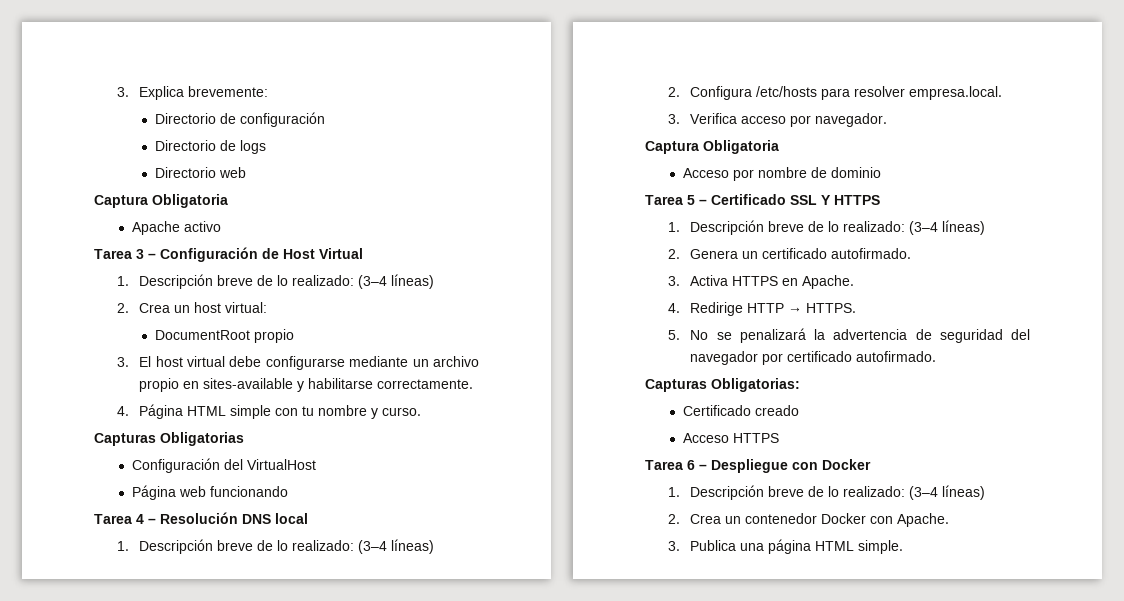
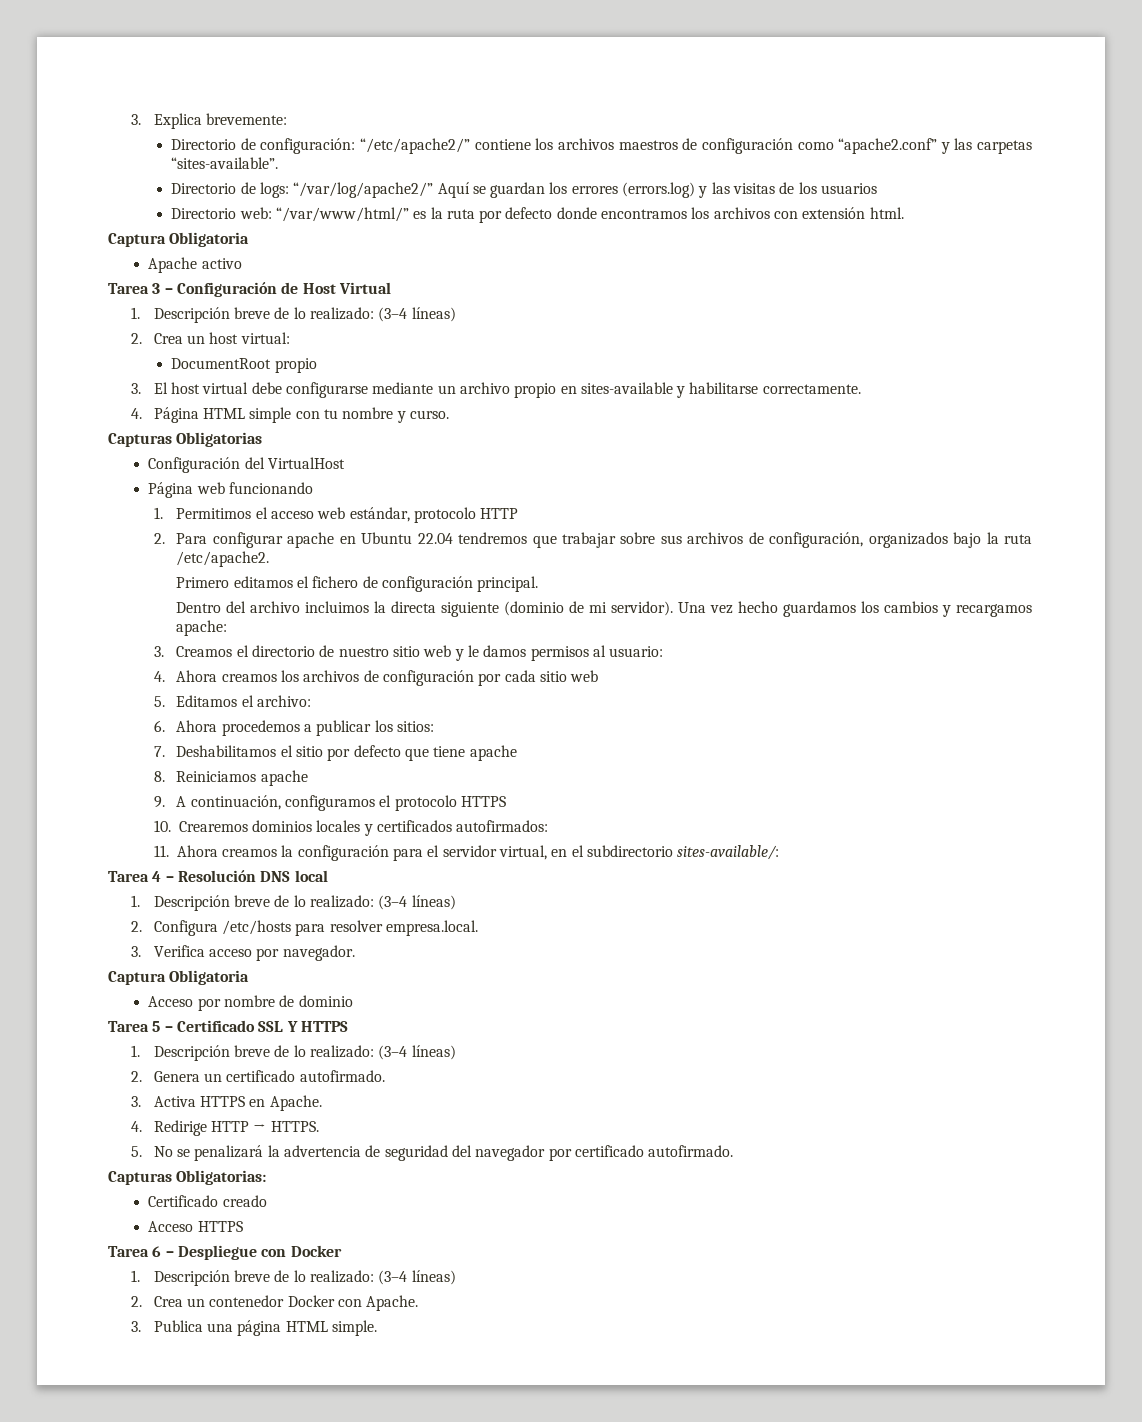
[239,112,325,127] [154,140,266,154] [154,167,246,178] configuración // Directorio de logs // Directorio web -> [260,138,1032,154] [171,157,279,169] [171,182,878,198] [171,207,904,223] configuración: “/etc/apache2/” contiene los archivos maestros de configuración como “apache2.conf” y las carpetas “sites-available”. // Directorio de logs: “/var/log/apache2/” Aquí se guardan los errores (errors.log) y las visitas de los usuarios // Directorio web: “/var/www/html/” es la ruta por defecto donde encontramos los archivos con extensión html.
(289, 491) none -> [153,507,519,523] [153,532,1032,548] [176,551,270,567] [176,576,539,592] [176,601,1033,617] [176,620,228,636] [153,645,664,661] [153,670,599,686] [153,695,312,707] [153,720,435,736] [153,745,517,761] [153,770,308,786] [153,795,507,811] [153,820,549,836] [153,845,780,861] // 1. Permitimos el acceso web estándar, protocolo HTTP // 2. Para configurar apache en Ubuntu 22.04 tendremos que trabajar sobre sus archivos de configuración, organizados bajo la ruta /etc/apache2. // Primero editamos el fichero de configuración principal. // Dentro del archivo incluimos la directa siguiente (dominio de mi servidor). Una vez hecho guardamos los cambios y recargamos apache: // 3. Creamos el directorio de nuestro sitio web y le damos permisos al usuario: // 4. Ahora creamos los archivos de configuración por cada sitio web // 5. Editamos el archivo: // 6. Ahora procedemos a publicar los sitios: // 7. Deshabilitamos el sitio por defecto que tiene apache // 8. Reiniciamos apache // 9. A continuación, configuramos el protocolo HTTPS // 10. Crearemos dominios locales y certificados autofirmados: // 11. Ahora creamos la configuración para el servidor virtual, en el subdirectorio sites-available/:

